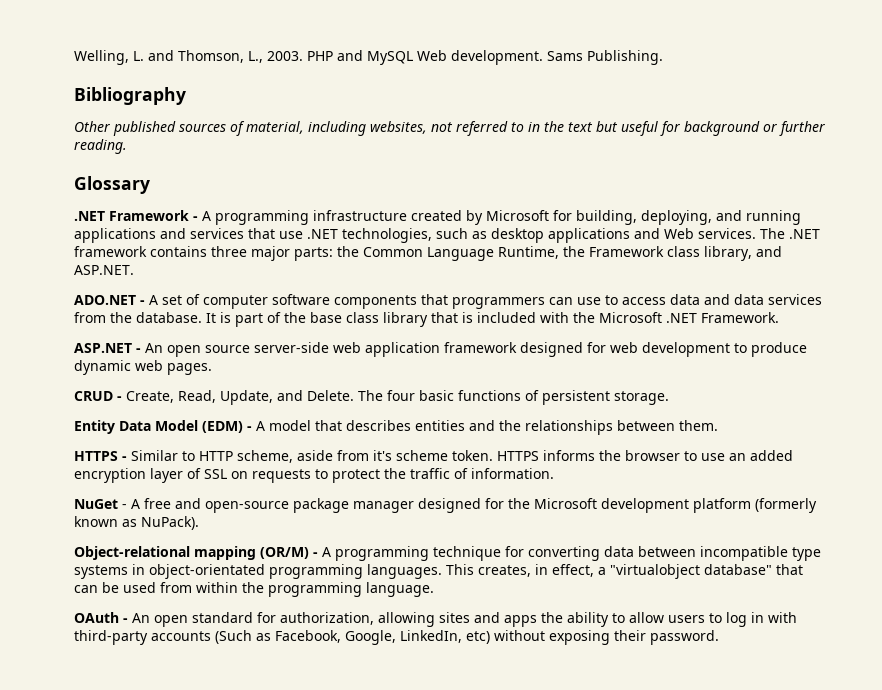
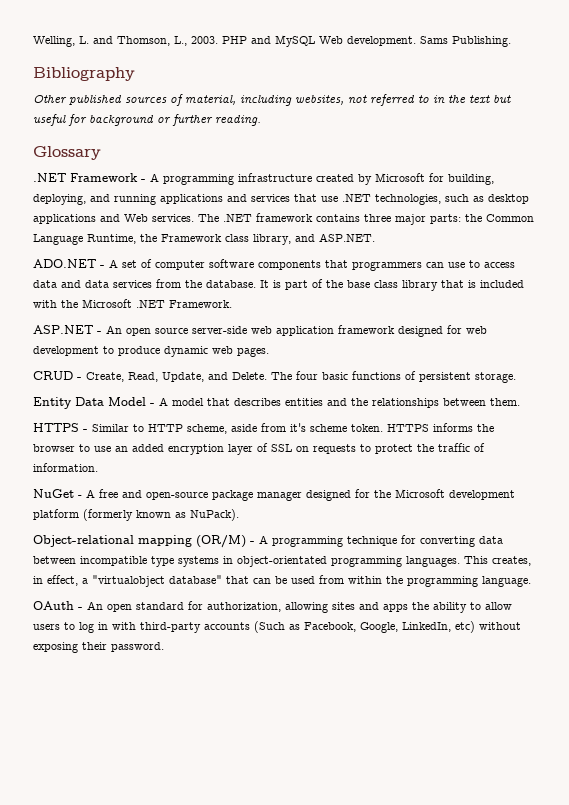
[202,421,243,433] (EDM) -> (146, 401) none

